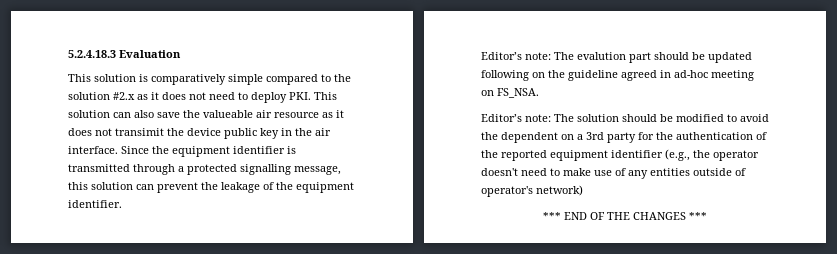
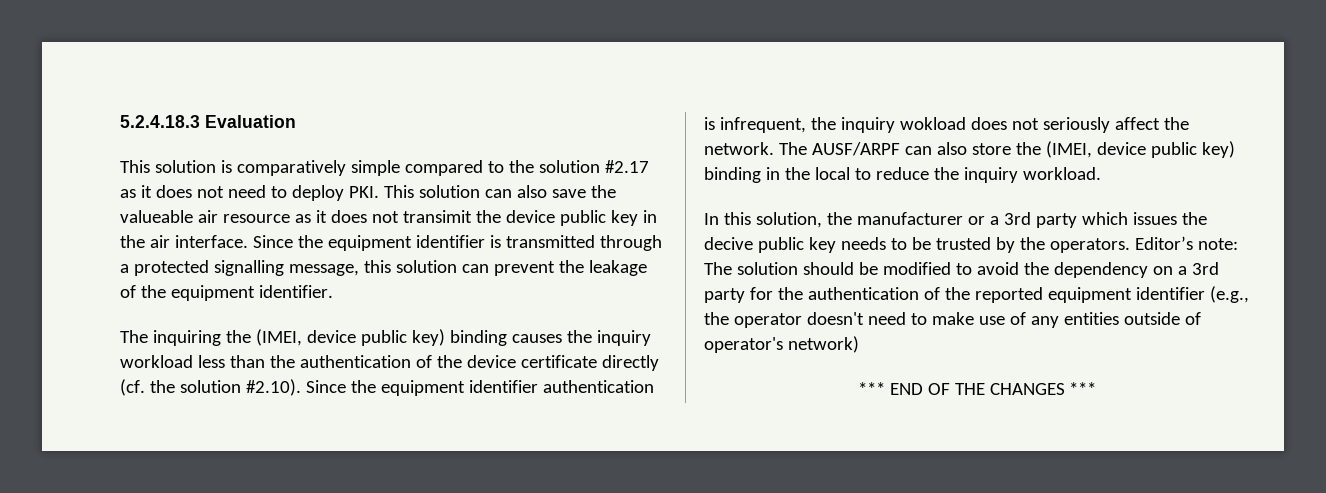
[113,92,135,100] #2.x -> [604,160,649,173] #2.17
[481,52,752,63] [481,70,754,81] [481,88,539,98] Editor’s note: The evalution part should be updated following on the guideline agreed in ad-hoc meeting on FS_NSA. // -> [120,329,651,346] [120,355,659,371] [120,379,654,396] [704,117,1189,133] [704,141,1235,158] [704,167,1101,183] [704,212,1207,228] [704,237,1130,253] The inquiring the (IMEI, device public key) binding causes the inquiry workload less than the authentication of the device certificate directly (cf. the solution #2.10). Since the equipment identifier authentication is infrequent, the inquiry wokload does not seriously affect the network. The AUSF/ARPF can also store the (IMEI, device public key) binding in the local to reduce the inquiry workload. // In this solution, the manufacturer or a 3rd party which issues the decive public key needs to be trusted by the operators.
[501,132,558,143] dependent -> [1053,262,1148,278] dependency

